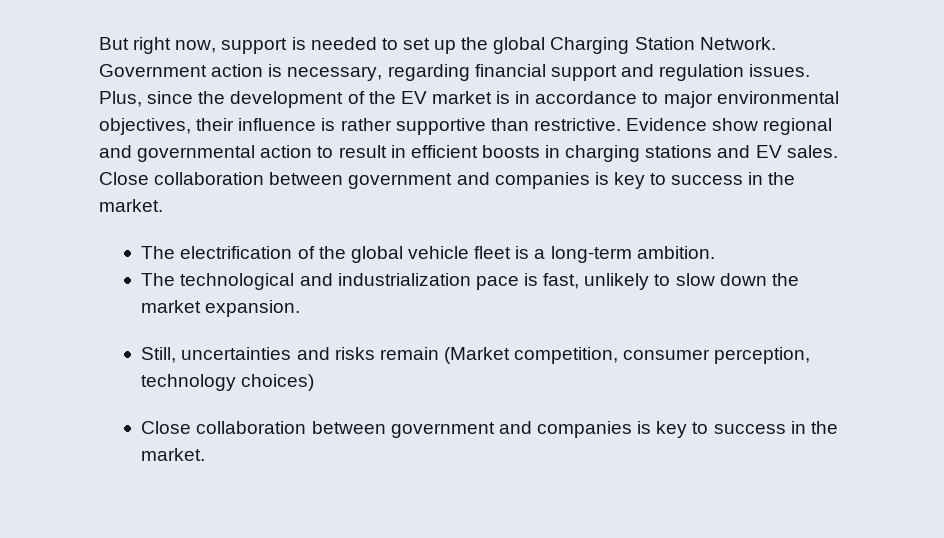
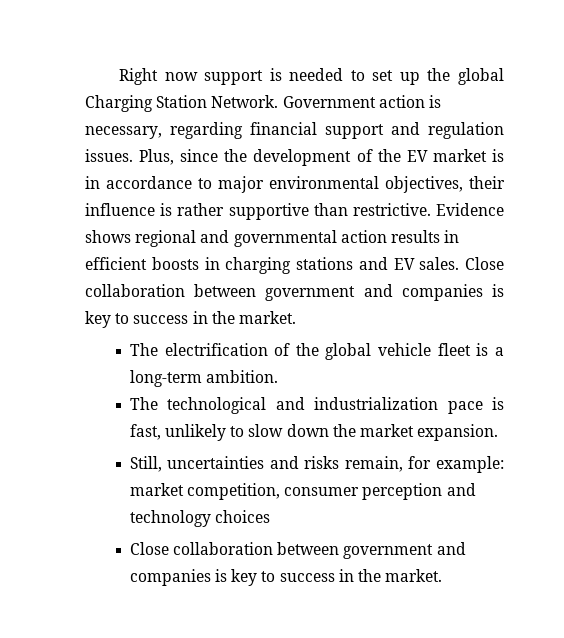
[99,37,217,54] But right now, -> [119,68,198,85] Right now
[712,118,759,131] show -> [85,230,131,243] shows
[317,145,387,158] to result -> [390,230,440,243] results
[379,347,811,364] [141,374,315,391] remain (Market competition, consumer perception, technology choices) -> [344,456,504,473] [129,483,476,500] [129,510,271,527] remain, for example: market competition, consumer perception and technology choices

